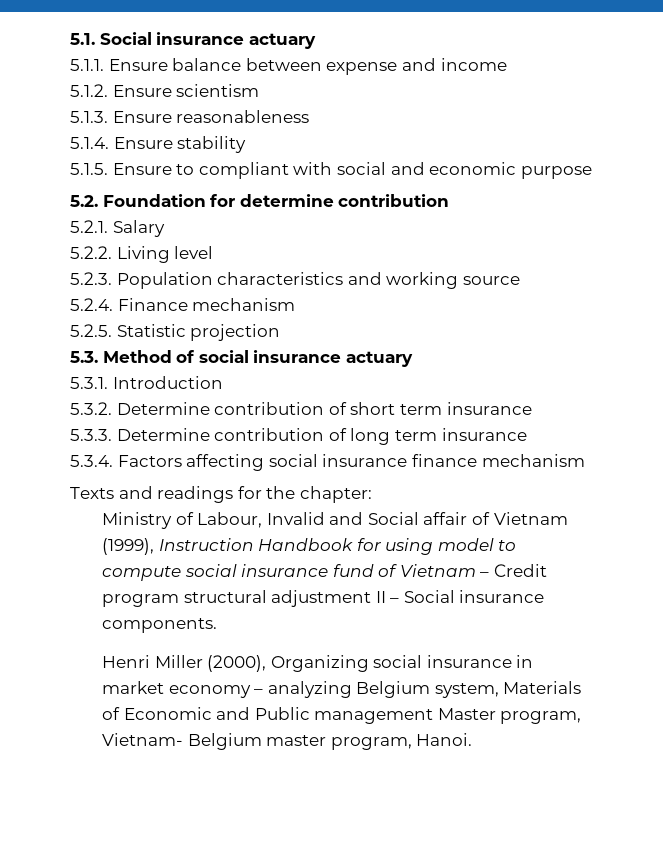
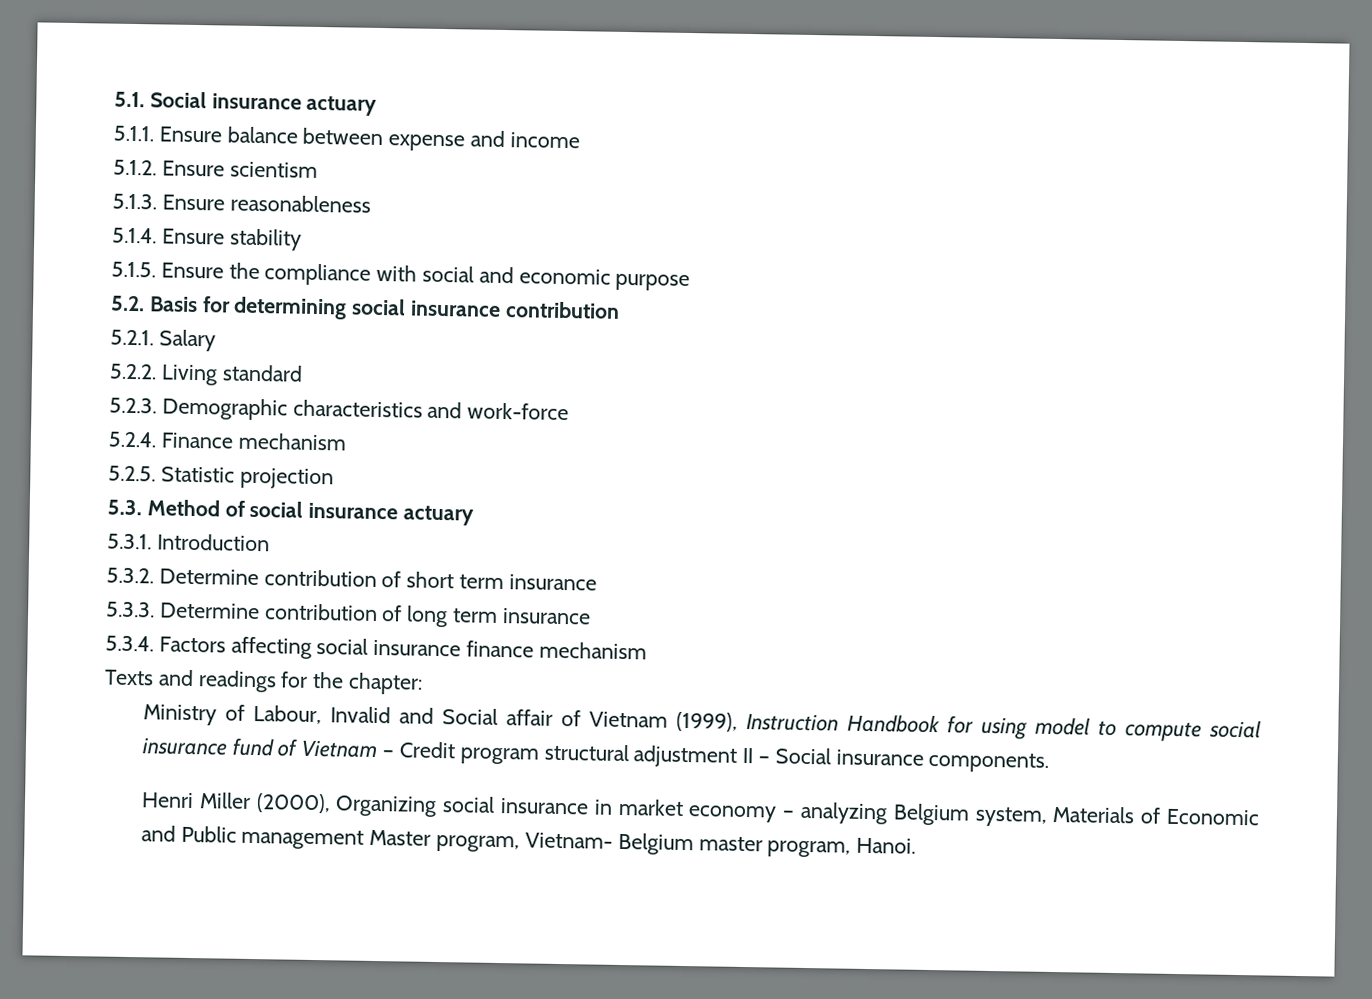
[176,162,289,179] to compliant -> [228,262,372,286] the compliance
[102,194,334,207] Foundation for determine -> [148,296,502,320] Basis for determining social insurance
[174,246,214,259] level -> [221,364,303,382] standard
[116,272,213,289] Population -> [161,397,288,421] Demographic
[386,272,520,289] working source -> [467,402,570,421] work-force

